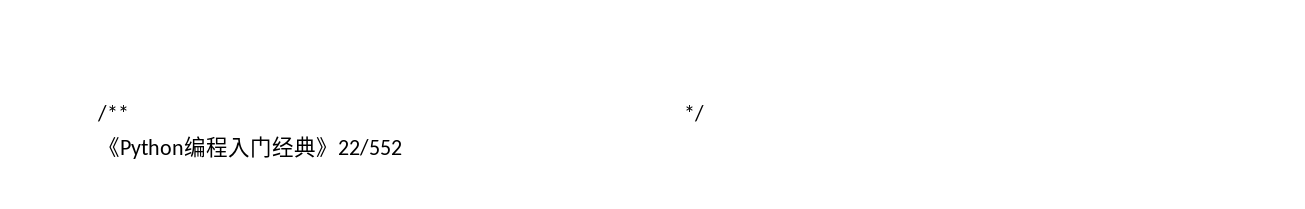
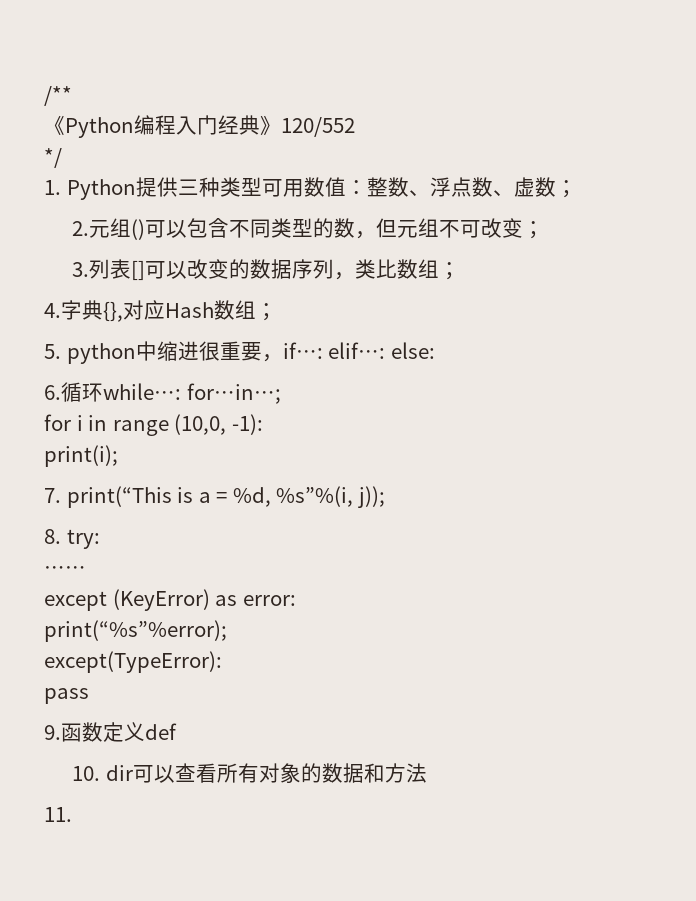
[338,139,402,156] 22/552 -> [281,117,355,137] 120/552
(704, 113) none -> [44,177,577,200] [72,218,545,240] [72,259,461,281] [44,300,277,322] [44,341,435,364] [44,382,281,404] [44,414,263,436] [44,445,118,467] [44,486,385,508] [44,529,100,549] [44,566,86,575] [44,589,296,611] [44,620,227,642] [44,651,222,673] [44,688,89,704] [44,722,177,742] [72,763,427,783] [44,807,72,822] // 1. Python提供三种类型可用数值：整数、浮点数、虚数； // 2.元组()可以包含不同类型的数，但元组不可改变； // 3.列表[]可以改变的数据序列，类比数组； // 4.字典{},对应Hash数组； // 5. python中缩进很重要，if…: elif…: else: // 6.循环while…: for…in…; // for i in range (10,0, -1): // print(i); // 7. print(“This is a = %d, %s”%(i, j)); // 8. try: // …… // except (KeyError) as error: // print(“%s”%error); // except(TypeError): // pass // 9.函数定义def // 10. dir可以查看所有对象的数据和方法 // 11.

